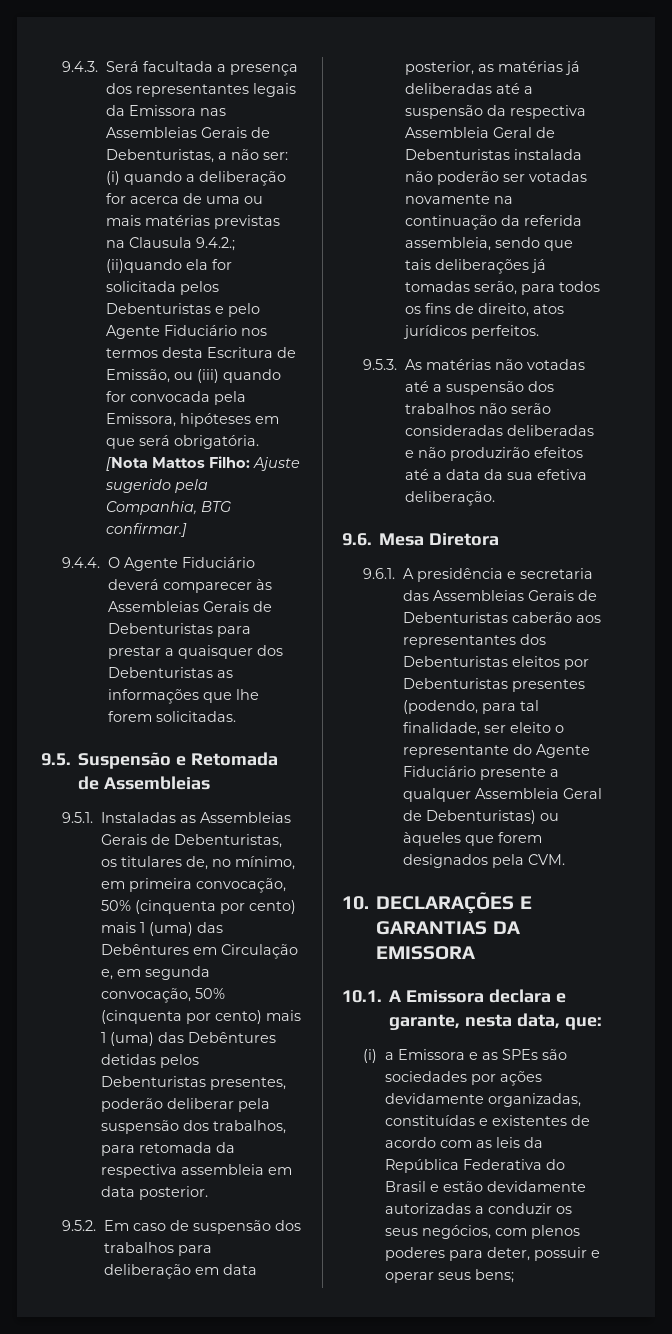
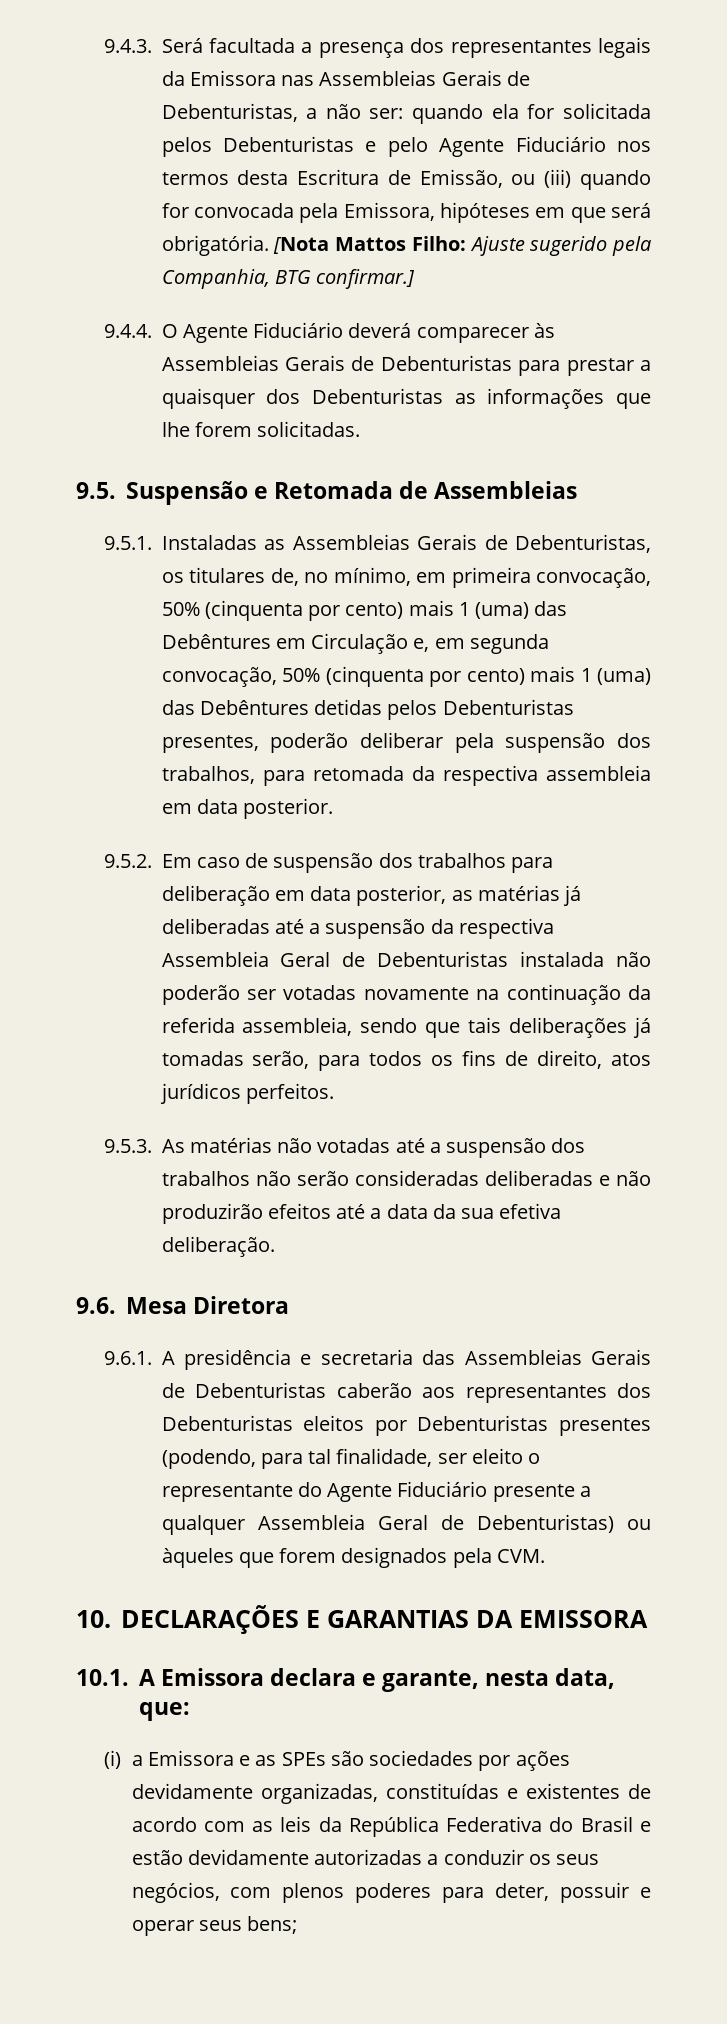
[105,171,286,186] [105,193,263,204] [105,215,280,229] [105,237,235,251] [105,259,182,273] (i) quando a deliberação for acerca de uma ou mais matérias previstas na Clausula 9.4.2.; (ii)quando -> [412,104,484,124] quando

